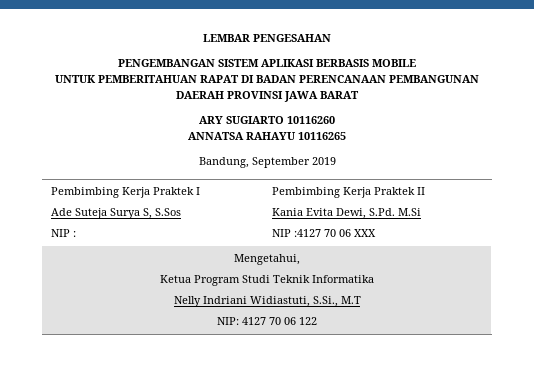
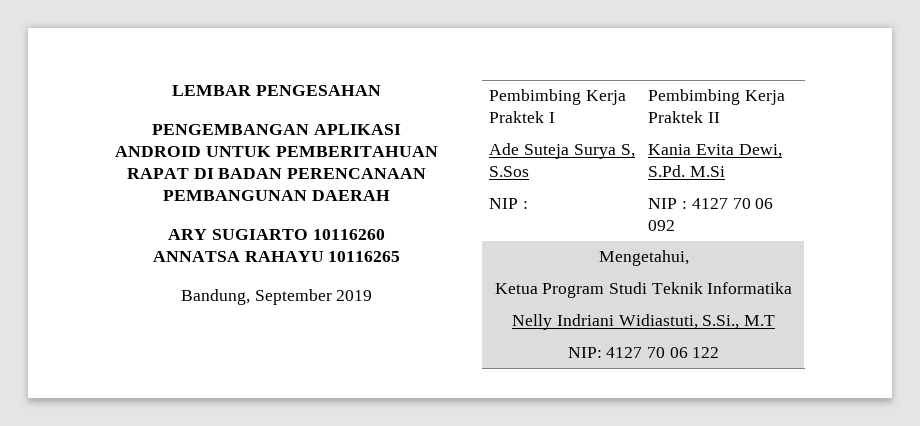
[218,59,416,67] SISTEM APLIKASI BERBASIS MOBILE // -> [313,124,401,135] [115,146,202,157] APLIKASI ANDROID
[227,91,359,102] PROVINSI JAWA BARAT -> (390, 195) none
[293,229,376,237] :4127 70 06 XXX -> [682,198,774,209] [648,220,676,231] : 4127 70 06 092

